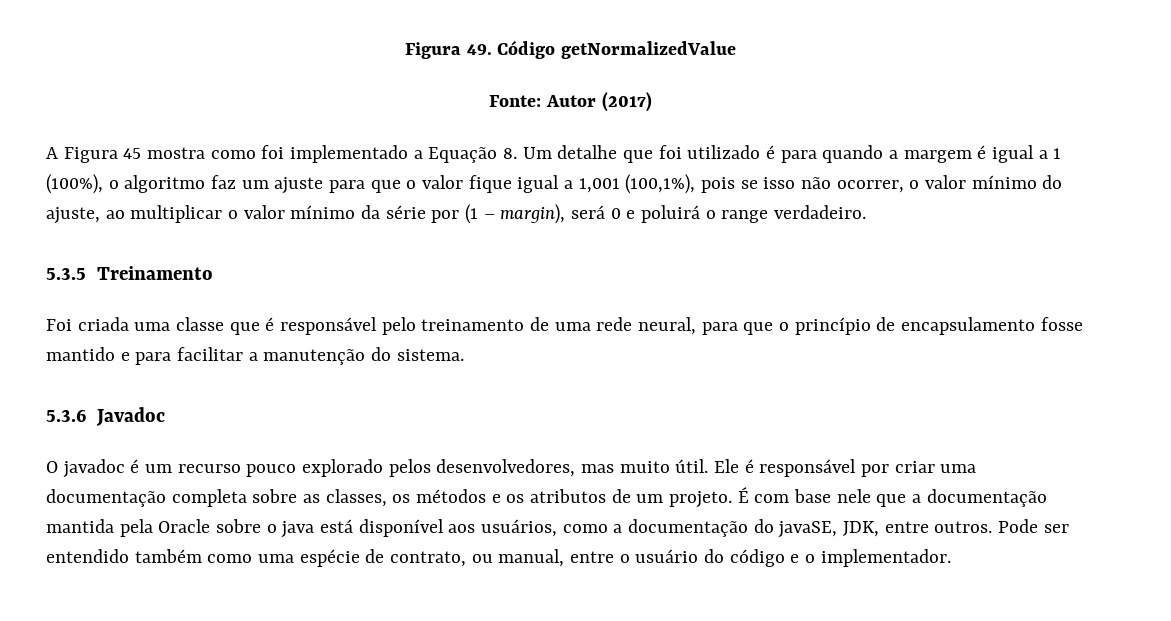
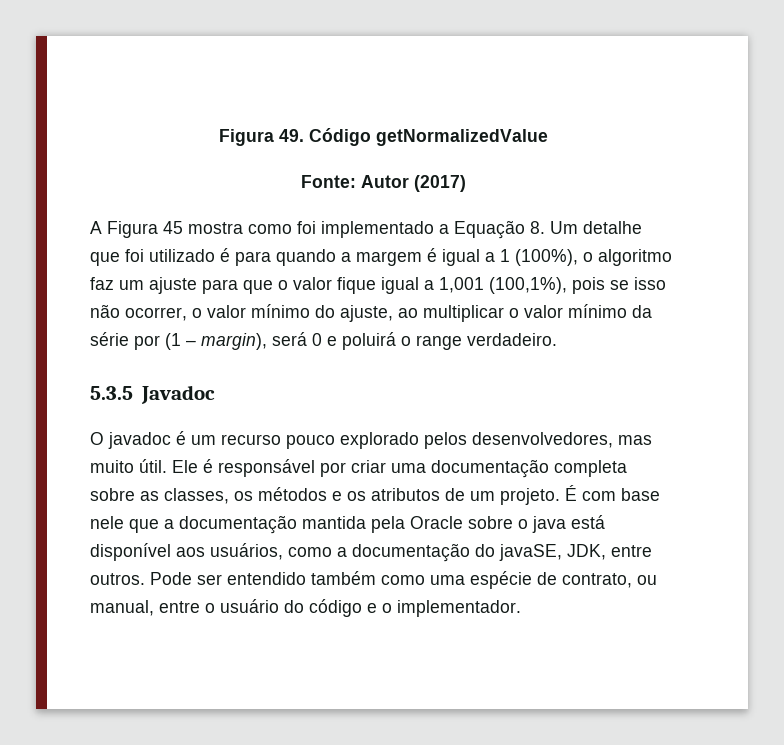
[96,266,213,280] [46,317,1083,335] [46,347,464,365] [46,409,86,422] Treinamento // Foi criada uma classe que é responsável pelo treinamento de uma rede neural, para que o princípio de encapsulamento fosse mantido e para facilitar a manutenção do sistema. // 5.3.6 -> (133, 393) none

